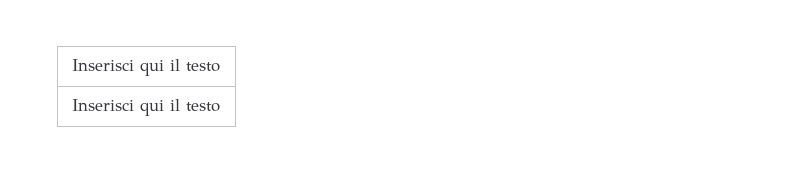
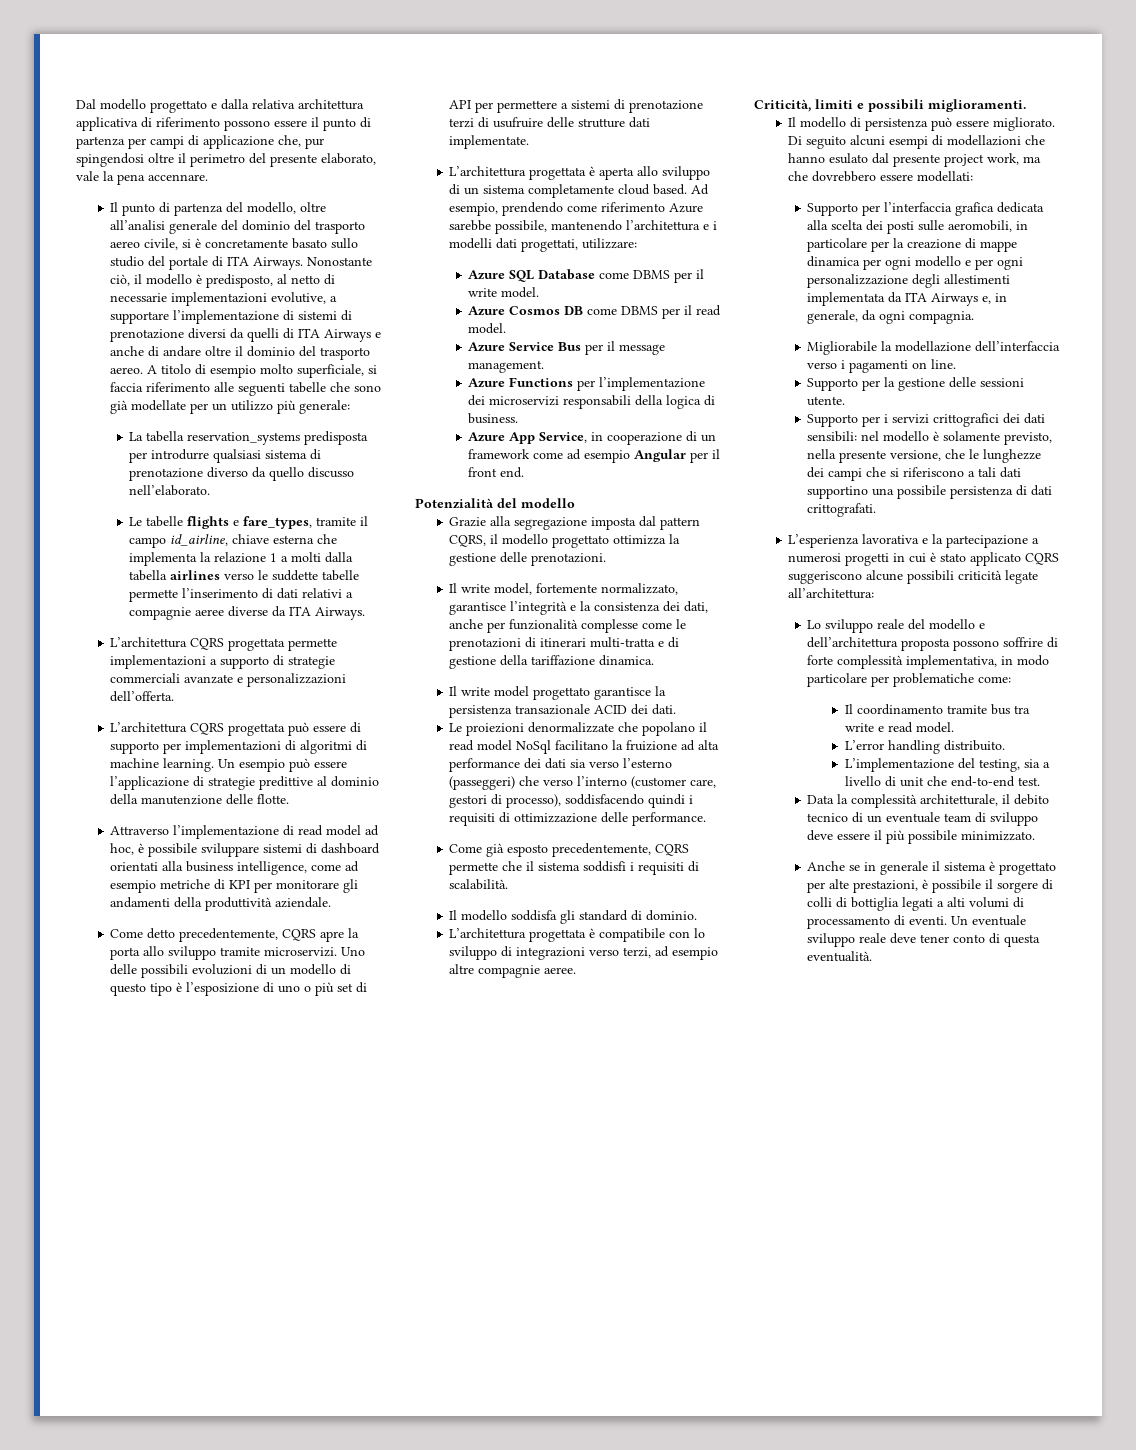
[71,59,220,76] [71,99,220,116] Inserisci qui il testo // Inserisci qui il testo -> [76,99,364,113] [76,117,371,131] [76,135,324,149] [76,153,376,167] [76,171,208,185] [110,202,327,216] [110,220,366,234] [110,238,359,250] [110,256,373,270] [110,274,336,288] [110,292,338,306] [110,310,353,324] [110,328,382,342] [110,346,371,360] [110,364,378,378] [110,382,382,396] [110,400,351,414] [129,431,369,445] [129,449,322,463] [129,467,355,481] [129,485,211,496] [129,516,369,529] [129,534,338,548] [129,552,354,566] [129,570,360,581] [129,588,354,602] [129,606,366,620] [110,637,338,651] [110,655,336,669] [110,673,347,687] [110,691,175,702] [110,722,362,736] [110,740,368,754] [110,758,348,772] [110,776,380,790] [110,794,290,805] [110,825,380,839] [110,843,381,857] [110,861,360,875] [110,879,359,893] [110,897,332,911] [110,928,360,942] [110,946,366,960] [110,964,352,978] [110,982,368,996] [449,99,704,113] [449,117,651,128] [449,135,530,149] [449,166,711,180] [449,184,710,198] [449,202,704,216] [449,220,718,234] [449,238,638,252] [468,269,705,283] [468,287,540,298] [468,305,722,319] [468,323,507,334] [468,341,666,355] [468,360,545,373] [468,377,706,391] [468,395,716,409] [468,413,519,424] [468,431,717,445] [468,449,721,463] [468,467,525,478] [415,498,575,509] [449,516,701,530] [449,534,681,548] [449,552,607,566] [449,583,679,595] [449,601,709,615] [449,619,687,633] [449,637,680,651] [449,655,655,669] [449,686,667,700] [449,704,677,718] [449,722,708,736] [449,740,720,754] [449,758,673,772] [449,776,717,790] [449,794,694,808] [449,812,707,826] [449,843,690,857] [449,861,700,875] [449,879,509,890] [449,910,698,924] [449,928,706,942] [449,946,719,960] [449,964,577,978] [754,99,1026,112] [788,117,1056,131] [788,135,1046,149] [788,153,1042,167] [788,171,974,182] [807,202,1045,216] [807,220,1029,234] [807,238,1018,252] [807,256,1024,270] [807,274,1011,288] [807,292,1008,306] [807,310,975,324] [807,341,1061,355] [807,359,957,373] [807,377,1025,391] [807,396,846,406] [807,413,1046,427] [807,431,1053,445] [807,449,1042,463] [807,467,1022,481] [807,485,1053,499] [807,503,877,517] [788,534,1040,548] [788,552,1060,566] [788,570,1039,584] [788,588,875,599] [807,619,986,633] [807,637,1059,651] [807,655,1050,669] [807,673,1012,687] [845,704,1031,715] [845,722,955,733] [845,740,1006,754] [845,758,1051,772] [845,776,1041,787] [807,794,1050,808] [807,812,1039,826] [807,830,1036,844] [807,861,1057,875] [807,879,1054,893] [807,897,1025,911] [807,915,1027,929] [807,933,1041,947] [807,951,873,962] Dal modello progettato e dalla relativa architettura applicativa di riferimento possono essere il punto di partenza per campi di applicazione che, pur spingendosi oltre il perimetro del presente elaborato, vale la pena accennare. // Il punto di partenza del modello, oltre all’analisi generale del dominio del trasporto aereo civile, si è concretamente basato sullo studio del portale di ITA Airways. Nonostante ciò, il modello è predisposto, al netto di necessarie implementazioni evolutive, a supportare l’implementazione di sistemi di prenotazione diversi da quelli di ITA Airways e anche di andare oltre il dominio del trasporto aereo. A titolo di esempio molto superficiale, si faccia riferimento alle seguenti tabelle che sono già modellate per un utilizzo più generale: // La tabella reservation_systems predisposta per introdurre qualsiasi sistema di prenotazione diverso da quello discusso nell’elaborato. // Le tabelle flights e fare_types, tramite il campo id_airline, chiave esterna che implementa la relazione 1 a molti dalla tabella airlines verso le suddette tabelle permette l’inserimento di dati relativi a compagnie aeree diverse da ITA Airways. // L’architettura CQRS progettata permette implementazioni a supporto di strategie commerciali avanzate e personalizzazioni dell’offerta. // L’architettura CQRS progettata può essere di supporto per implementazioni di algoritmi di machine learning. Un esempio può essere l’applicazione di strategie predittive al dominio della manutenzione delle flotte. // Attraverso l’implementazione di read model ad hoc, è possibile sviluppare sistemi di dashboard orientati alla business intelligence, come ad esempio metriche di KPI per monitorare gli andamenti della produttività aziendale. // Come detto precedentemente, CQRS apre la porta allo sviluppo tramite microservizi. Uno delle possibili evoluzioni di un modello di questo tipo è l’esposizione di uno o più set di API per permettere a sistemi di prenotazione terzi di usufruire delle strutture dati implementate. // L’architettura progettata è aperta allo sviluppo di un sistema completamente cloud based. Ad esempio, prendendo come riferimento Azure sarebbe possibile, mantenendo l’architettura e i modelli dati progettati, utilizzare: // Azure SQL Database come DBMS per il write model. // Azure Cosmos DB come DBMS per il read model. // Azure Service Bus per il message management. // Azure Functions per l’implementazione dei microservizi responsabili della logica di business. // Azure App Service, in cooperazione di un framework come ad esempio Angular per il front end. // Potenzialità del modello // Grazie alla segregazione imposta dal pattern CQRS, il modello progettato ottimizza la gestione delle prenotazioni. // Il write model, fortemente normalizzato, garantisce l’integrità e la consistenza dei dati, anche per funzionalità complesse come le prenotazioni di itinerari multi-tratta e di gestione della tariffazione dinamica. // Il write model progettato garantisce la persistenza transazionale ACID dei dati. // Le proiezioni denormalizzate che popolano il read model NoSql facilitano la fruizione ad alta performance dei dati sia verso l’esterno (passeggeri) che verso l’interno (customer care, gestori di processo), soddisfacendo quindi i requisiti di ottimizzazione delle performance. // Come già esposto precedentemente, CQRS permette che il sistema soddisfi i requisiti di scalabilità. // Il modello soddisfa gli standard di dominio. // L’architettura progettata è compatibile con lo sviluppo di integrazioni verso terzi, ad esempio altre compagnie aeree. // Criticità, limiti e possibili miglioramenti. // Il modello di persistenza può essere migliorato. Di seguito alcuni esempi di modellazioni che hanno esulato dal presente project work, ma che dovrebbero essere modellati: // Supporto per l’interfaccia grafica dedicata alla scelta dei posti sulle aeromobili, in particolare per la creazione di mappe dinamica per ogni modello e per ogni personalizzazione degli allestimenti implementata da ITA Airways e, in generale, da ogni compagnia. // Migliorabile la modellazione dell’interfaccia verso i pagamenti on line. // Supporto per la gestione delle sessioni utente. // Supporto per i servizi crittografici dei dati sensibili: nel modello è solamente previsto, nella presente versione, che le lunghezze dei campi che si riferiscono a tali dati supportino una possibile persistenza di dati crittografati. // L’esperienza lavorativa e la partecipazione a numerosi progetti in cui è stato applicato CQRS suggeriscono alcune possibili criticità legate all’architettura: // Lo sviluppo reale del modello e dell’architettura proposta possono soffrire di forte complessità implementativa, in modo particolare per problematiche come: // Il coordinamento tramite bus tra write e read model. // L’error handling distribuito. // L’implementazione del testing, sia a livello di unit che end-to-end test. // Data la complessità architetturale, il debito tecnico di un eventuale team di sviluppo deve essere il più possibile minimizzato. // Anche se in generale il sistema è progettato per alte prestazioni, è possibile il sorgere di colli di bottiglia legati a alti volumi di processamento di eventi. Un eventuale sviluppo reale deve tener conto di questa eventualità.

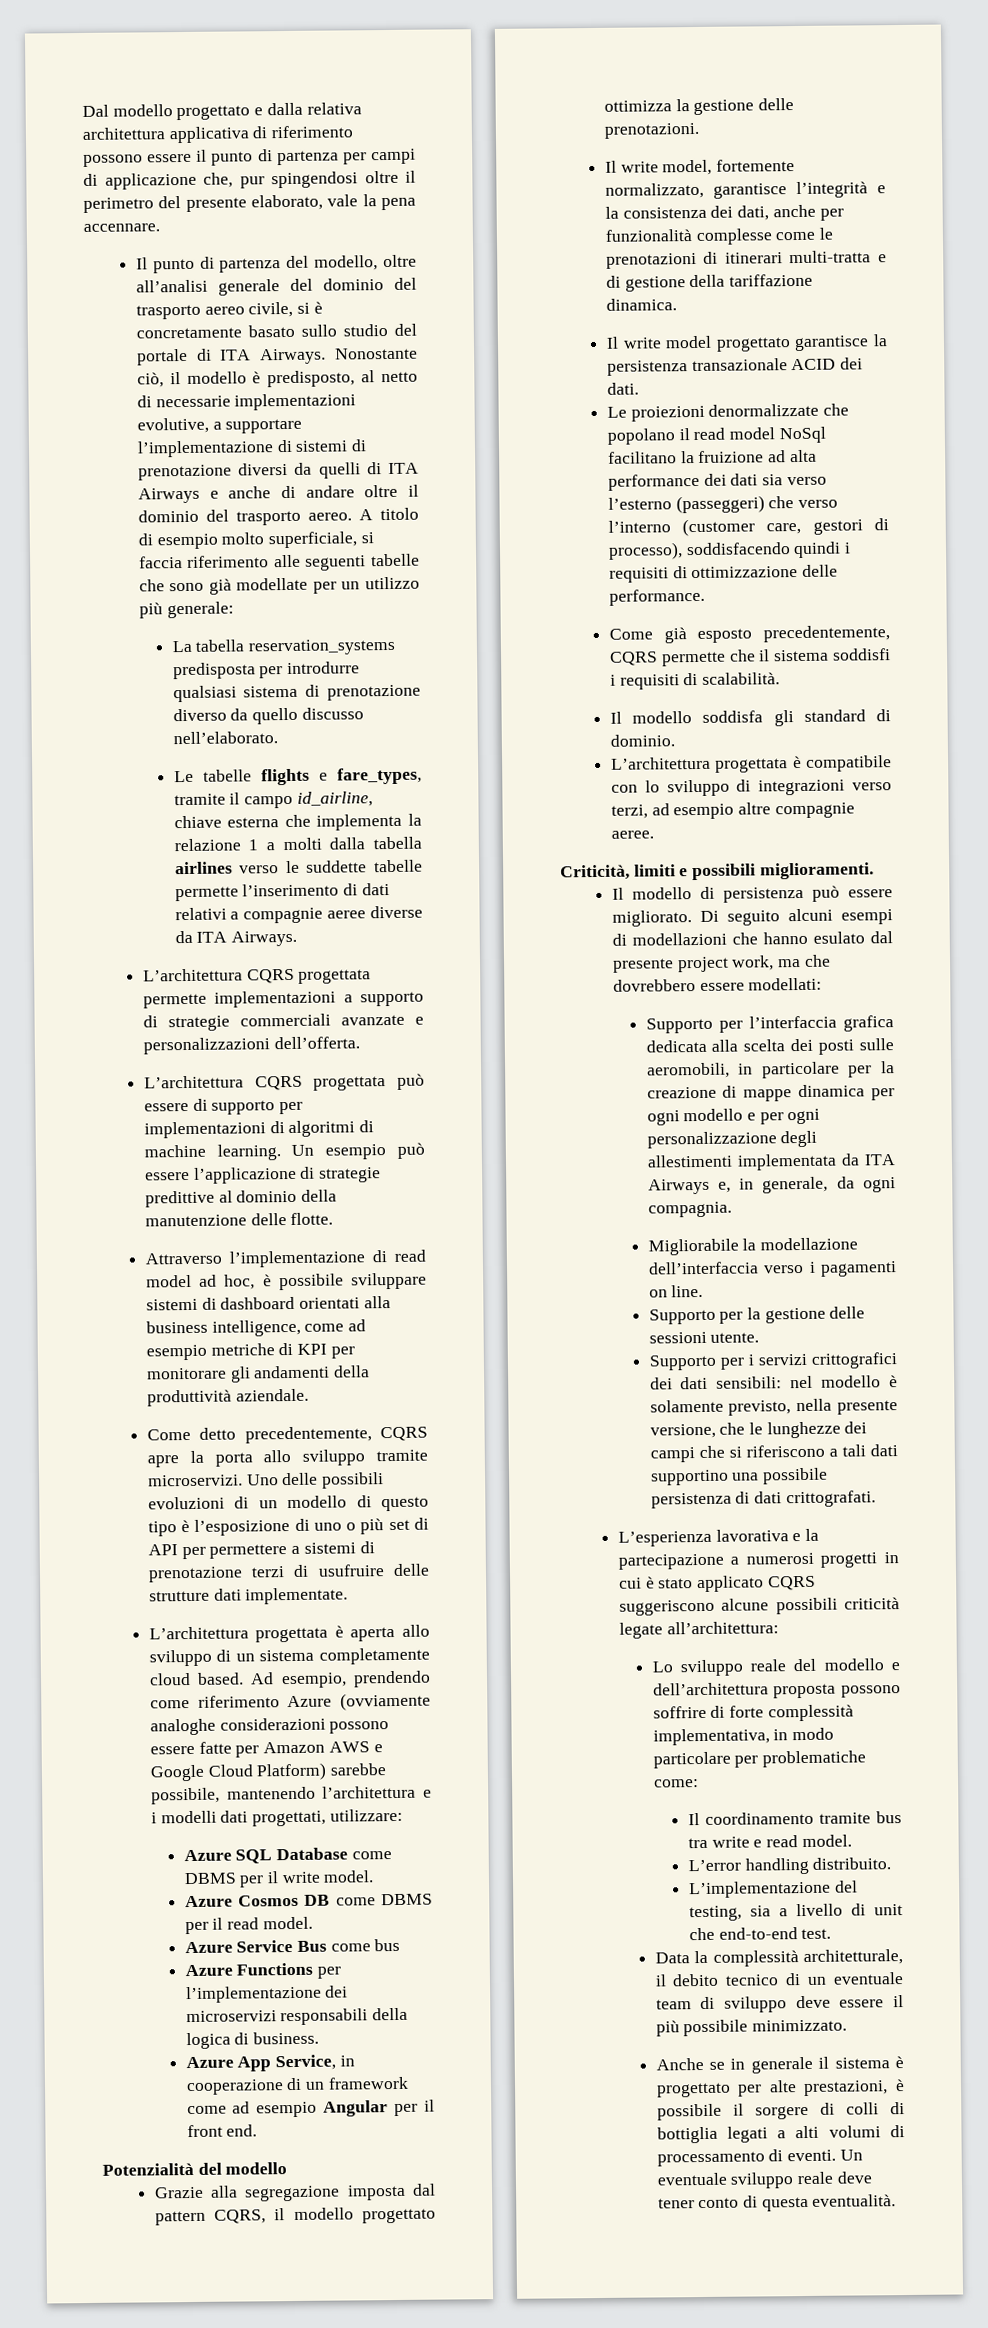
(704, 208) none -> [340,1692,431,1711] [149,1717,390,1736] [149,1741,383,1758] [149,1762,328,1782] (ovviamente analoghe considerazioni possono essere fatte per Amazon AWS e Google Cloud Platform)
[585,341,666,355] [468,360,545,373] per il message management. -> [330,1938,401,1952] come bus

